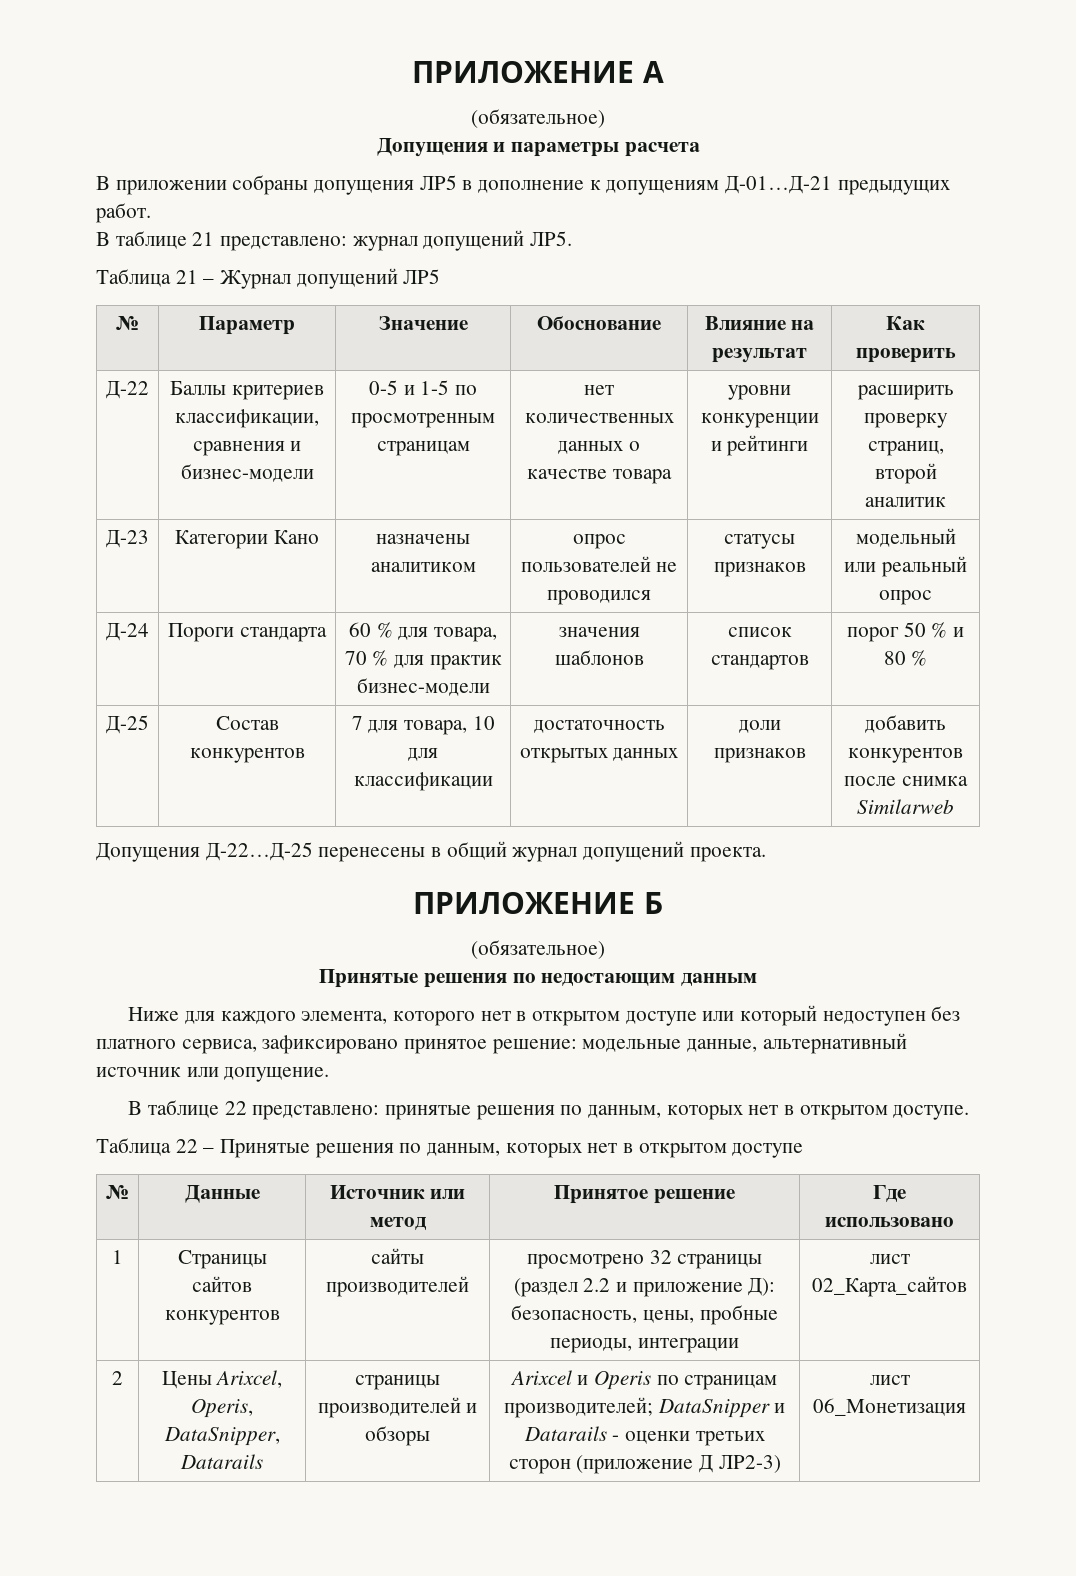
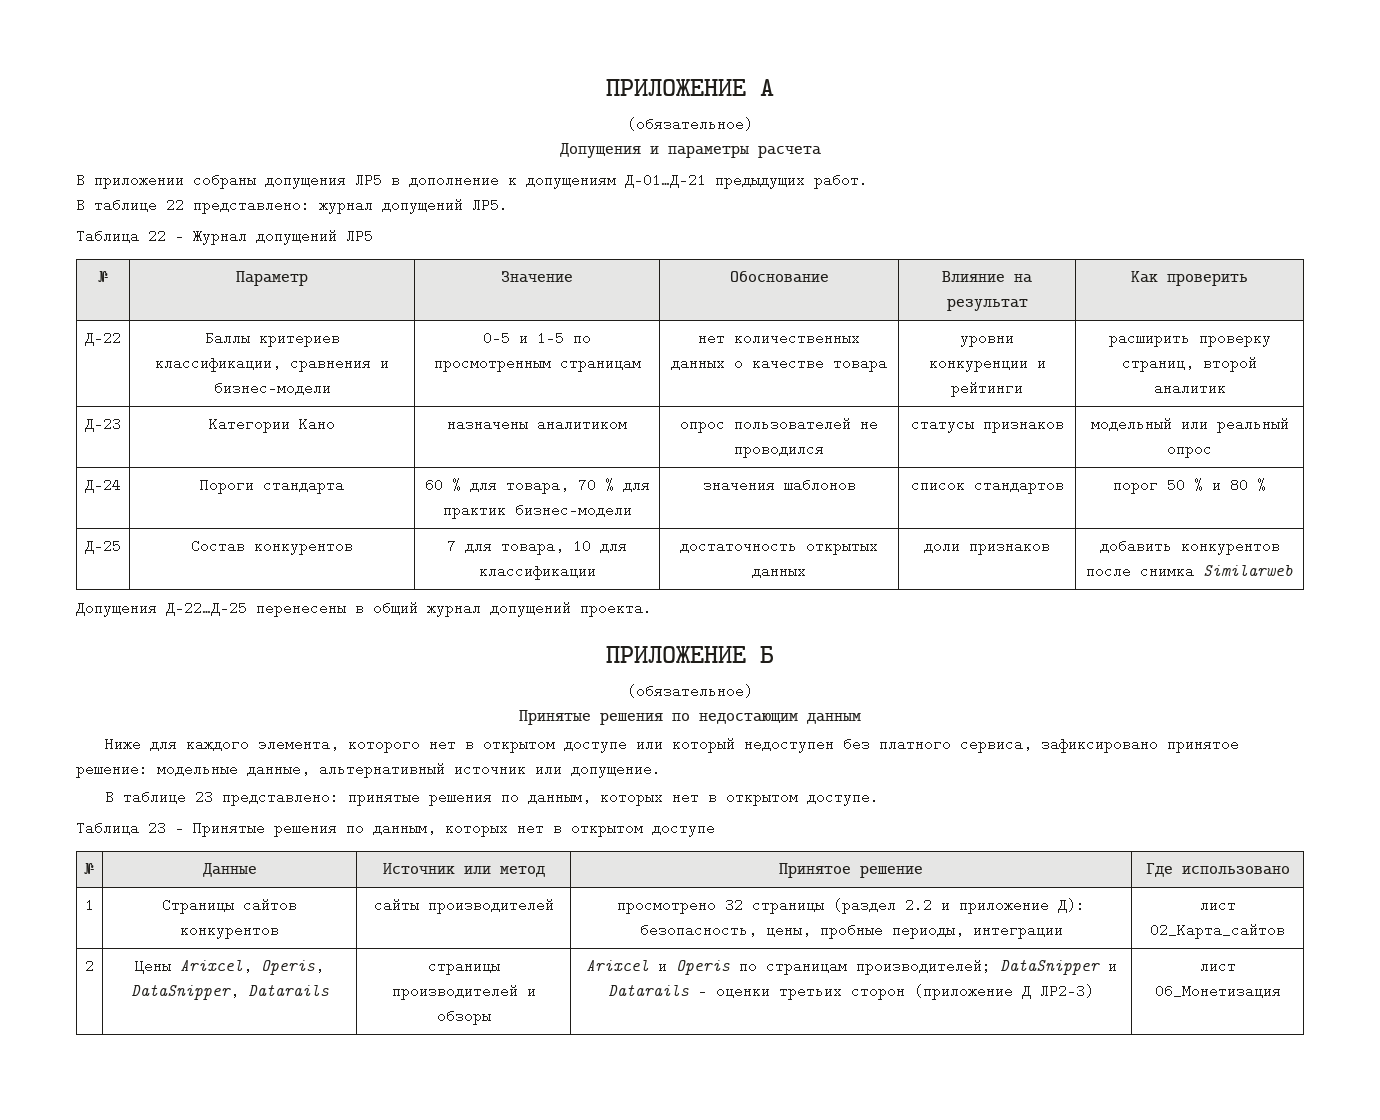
[192,232,215,246] 21 -> [166,198,184,212] 22
[175,270,198,284] 21 -> [148,229,166,243] 22
[224,1101,247,1115] 22 -> [195,790,214,804] 23
[175,1139,198,1153] 22 -> [148,821,166,835] 23

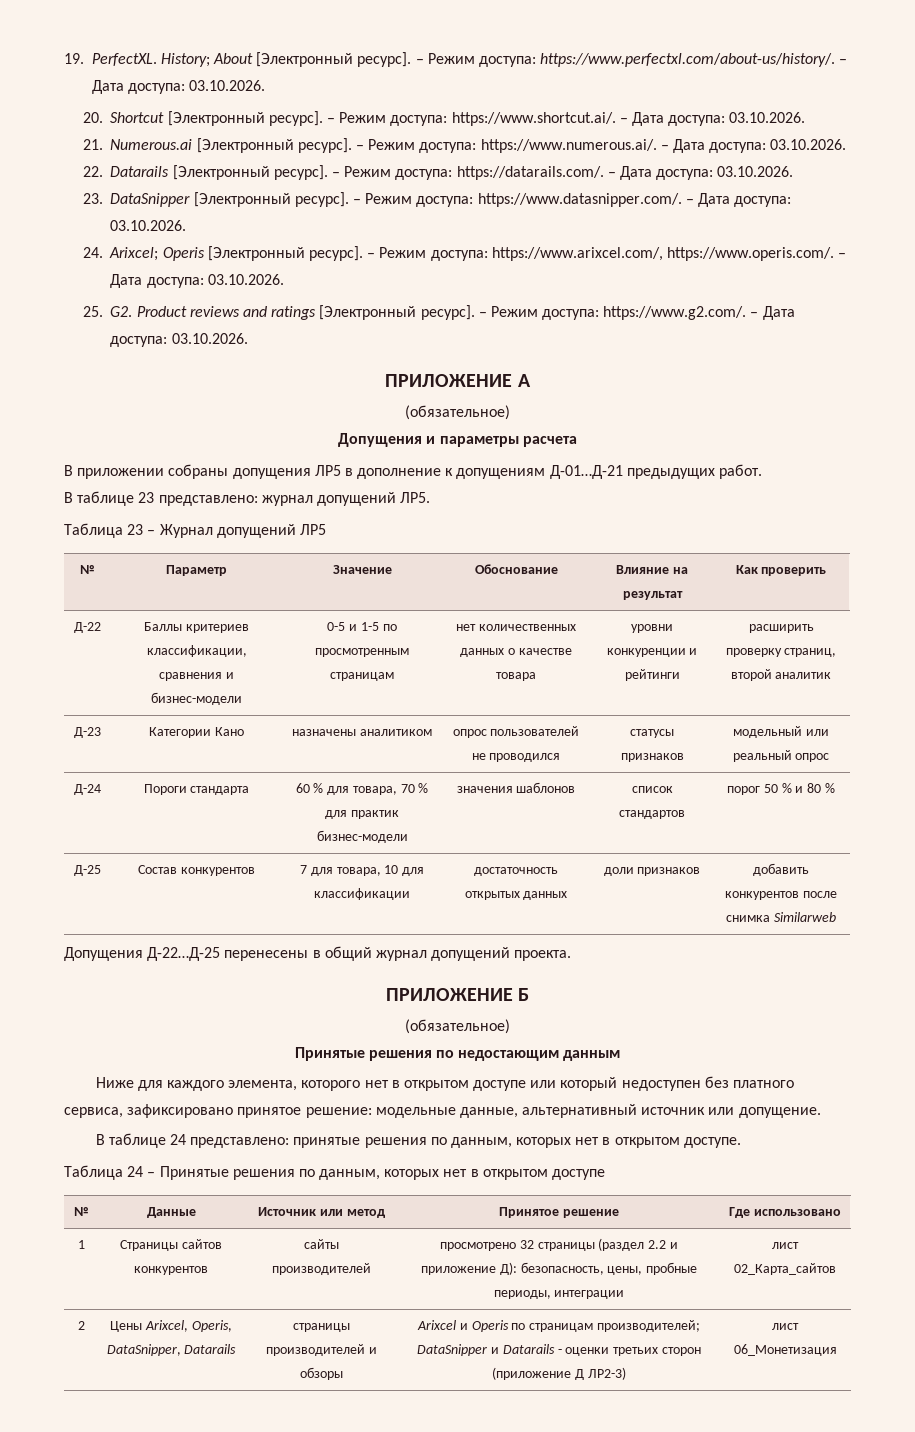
(606, 87) none -> [64,52,848,67] [91,80,266,94] [82,111,806,126] [82,138,847,153] [82,165,794,180] [82,192,792,207] [110,220,187,231] [82,246,847,261] [110,274,284,288] [82,305,795,320] [110,333,248,347] 19. PerfectXL. History; About [Электронный ресурс]. – Режим доступа: https://www.perfectxl.com/about-us/history/. – Дата доступа: 03.10.2026. // 20. Shortcut [Электронный ресурс]. – Режим доступа: https://www.shortcut.ai/. – Дата доступа: 03.10.2026. // 21. Numerous.ai [Электронный ресурс]. – Режим доступа: https://www.numerous.ai/. – Дата доступа: 03.10.2026. // 22. Datarails [Электронный ресурс]. – Режим доступа: https://datarails.com/. – Дата доступа: 03.10.2026. // 23. DataSnipper [Электронный ресурс]. – Режим доступа: https://www.datasnipper.com/. – Дата доступа: 03.10.2026. // 24. Arixcel; Operis [Электронный ресурс]. – Режим доступа: https://www.arixcel.com/, https://www.operis.com/. – Дата доступа: 03.10.2026. // 25. G2. Product reviews and ratings [Электронный ресурс]. – Режим доступа: https://www.g2.com/. – Дата доступа: 03.10.2026. //
[166,198,184,212] 22 -> [138,492,155,503] 23
[148,229,166,243] 22 -> [127,524,144,535] 23
[195,790,214,804] 23 -> [169,1134,186,1145] 24
[148,821,166,835] 23 -> [127,1166,144,1177] 24

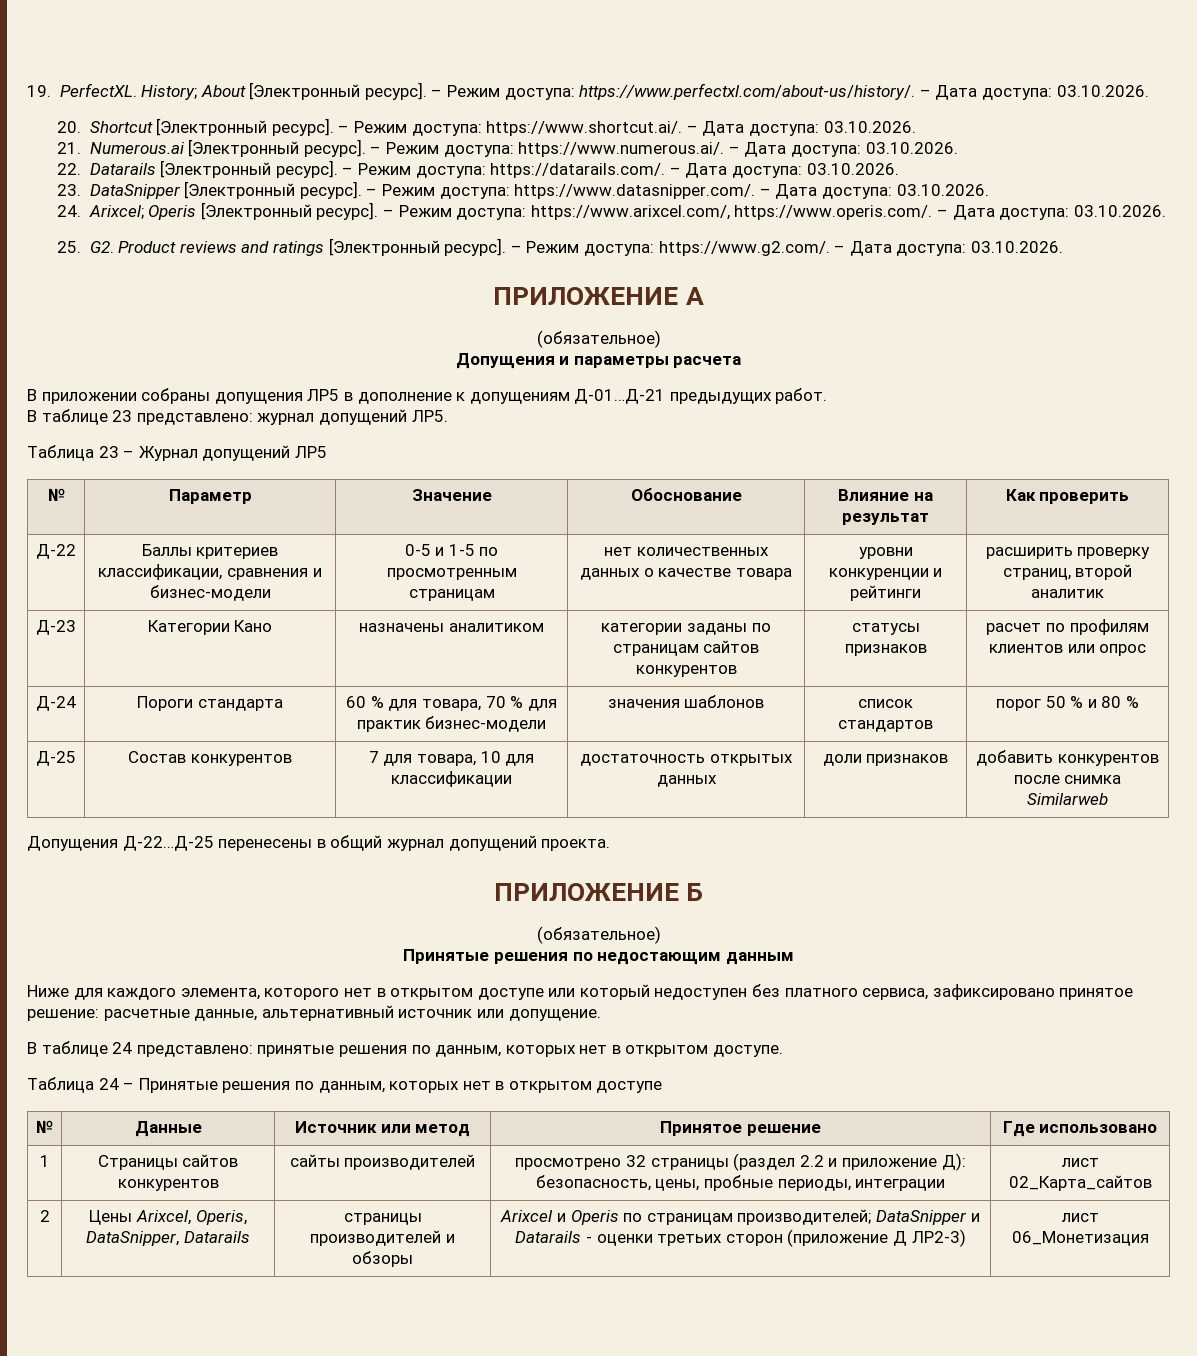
[452,726,580,738] [471,753,561,762] [630,729,674,738] [620,753,684,762] [733,726,829,738] [732,750,792,762] опрос пользователей не проводился | статусы признаков | модельный или реальный -> [601,623,771,635] [612,640,760,656] [635,665,737,677] [851,623,920,635] [844,644,927,656] [986,619,1149,635] [988,644,1095,653] категории заданы по страницам сайтов конкурентов | статусы признаков | расчет по профилям клиентов или
[375,1107,456,1118] модельные -> [103,1009,190,1021] расчетные

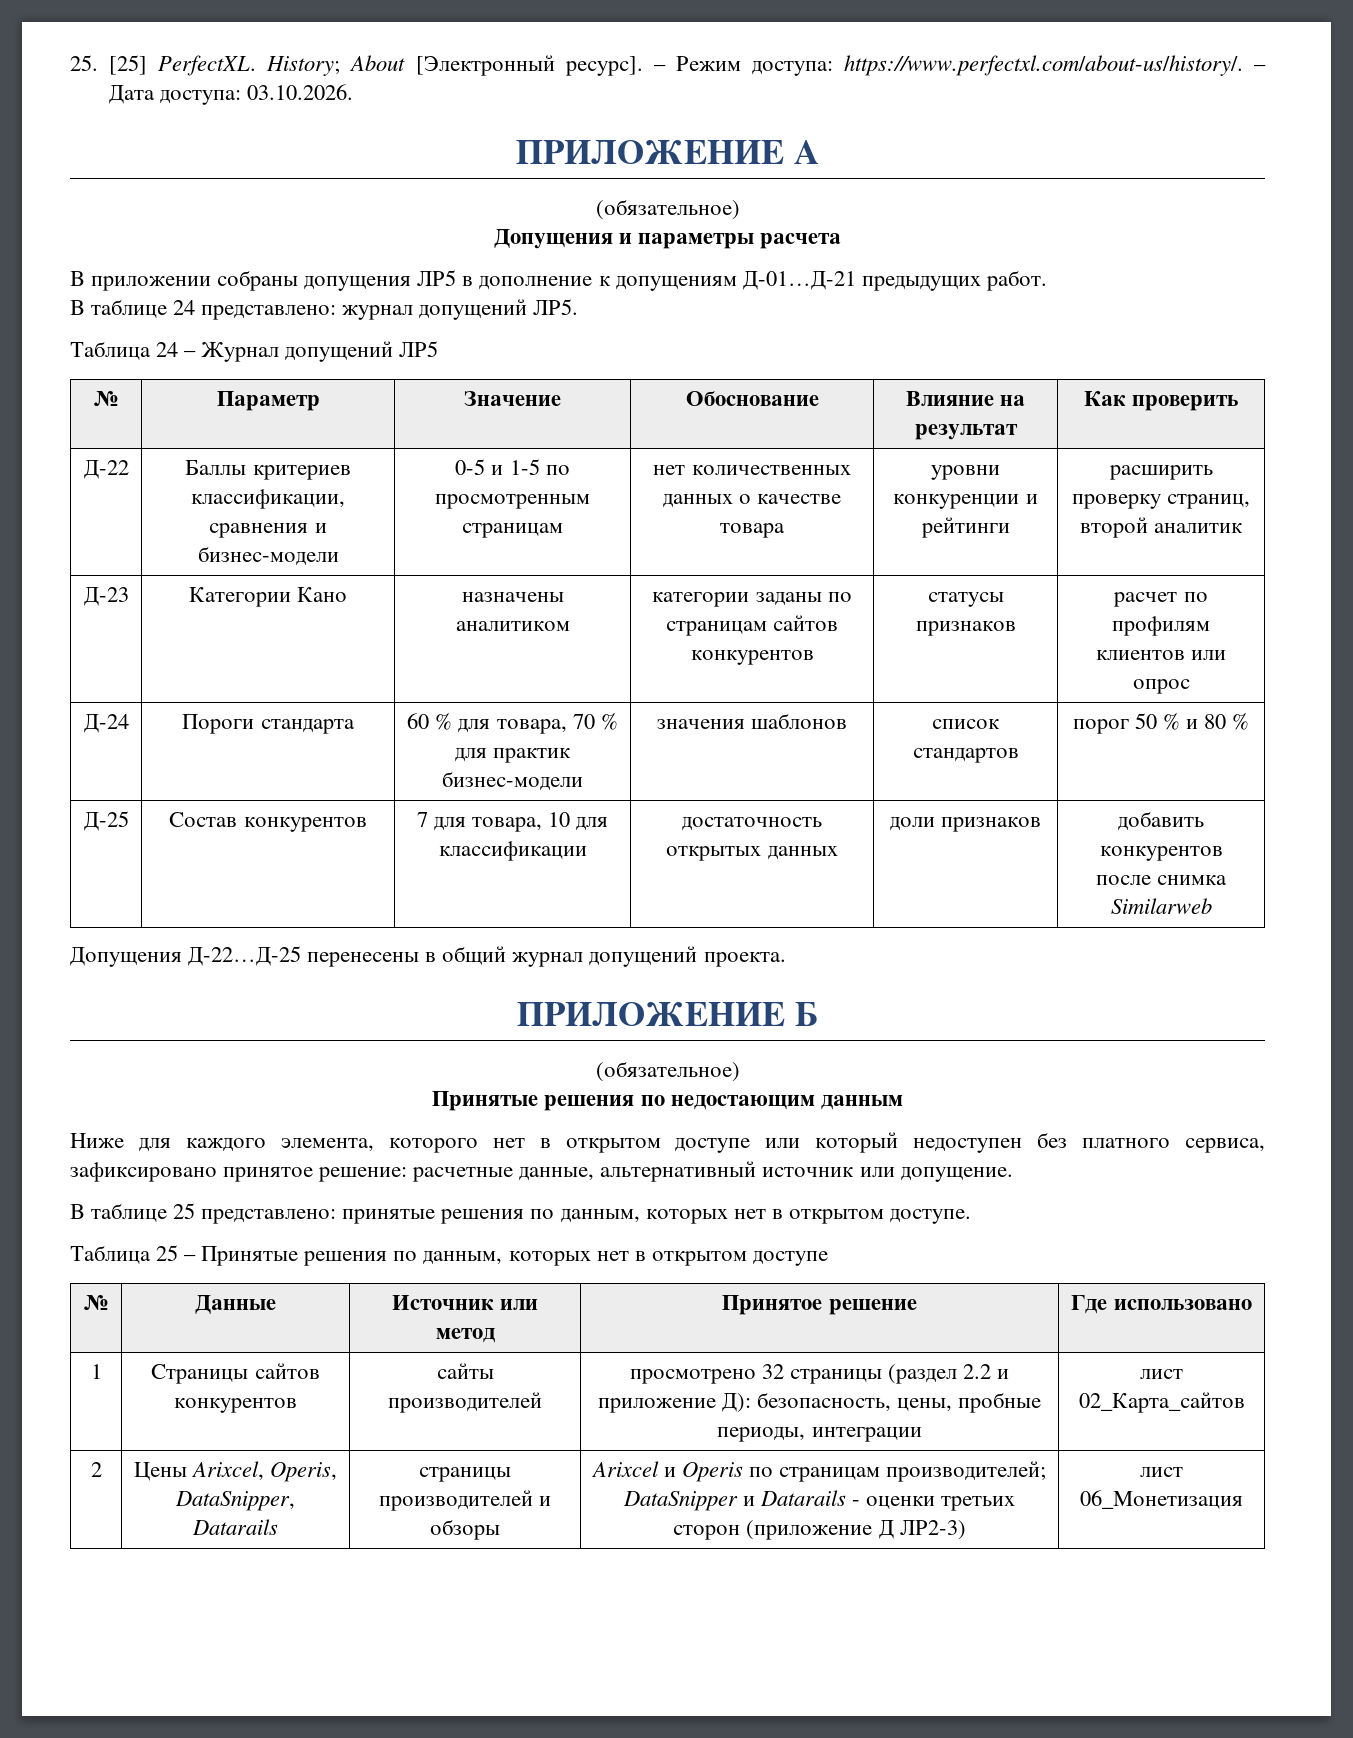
[27,85,51,97] 19. -> [70,55,148,75] 25. [25]
[57,118,916,136] [57,139,958,157] [57,160,899,178] [57,181,989,199] [57,202,1166,220] [57,238,1063,256] // 20. Shortcut [Электронный ресурс]. – Режим доступа: https://www.shortcut.ai/. – Дата доступа: 03.10.2026. // 21. Numerous.ai [Электронный ресурс]. – Режим доступа: https://www.numerous.ai/. – Дата доступа: 03.10.2026. // 22. Datarails [Электронный ресурс]. – Режим доступа: https://datarails.com/. – Дата доступа: 03.10.2026. // 23. DataSnipper [Электронный ресурс]. – Режим доступа: https://www.datasnipper.com/. – Дата доступа: 03.10.2026. // 24. Arixcel; Operis [Электронный ресурс]. – Режим доступа: https://www.arixcel.com/, https://www.operis.com/. – Дата доступа: 03.10.2026. // 25. G2. Product reviews and ratings [Электронный ресурс]. – Режим доступа: https://www.g2.com/. – Дата доступа: 03.10.2026. -> (354, 92) none
[112,410,133,422] 23 -> [173,300,196,315] 24
[98,446,119,458] 23 -> [156,342,179,357] 24
[112,1042,133,1054] 24 -> [173,1203,196,1219] 25
[98,1078,119,1090] 24 -> [156,1245,179,1261] 25

